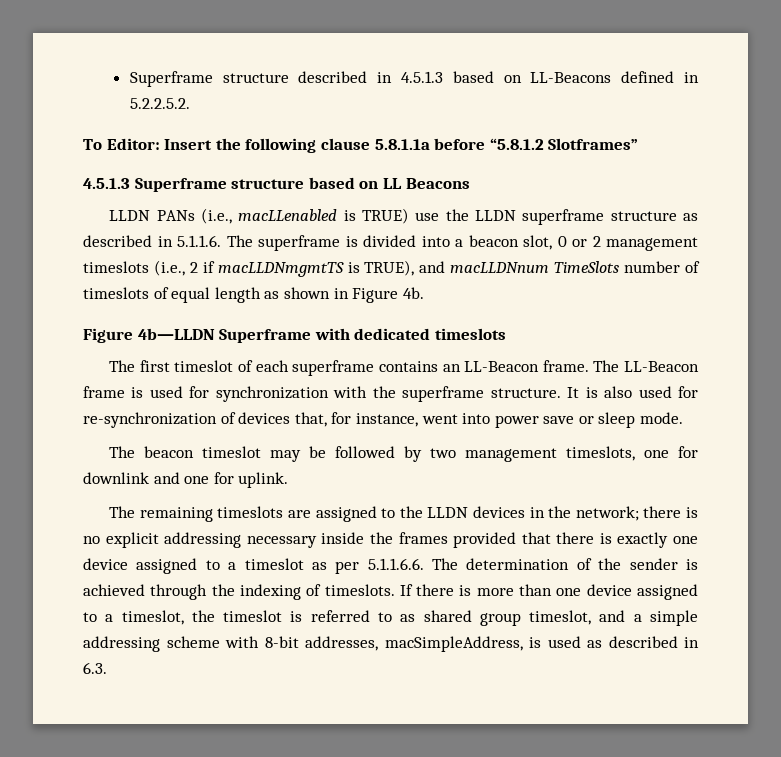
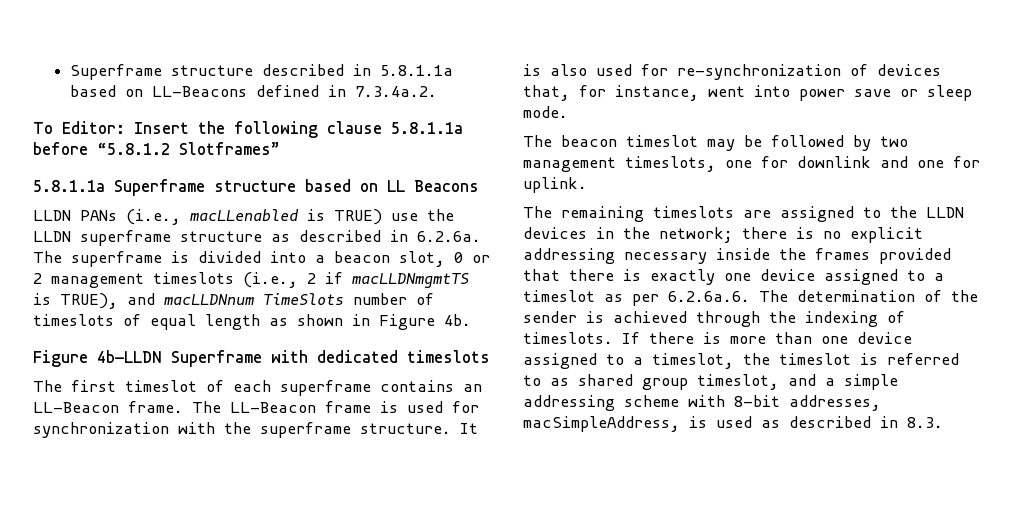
[400,71,443,83] 4.5.1.3 -> [379,65,453,76] 5.8.1.1a
[129,98,190,109] 5.2.2.5.2. -> [354,86,437,97] 7.3.4a.2.
[83,178,130,189] 4.5.1.3 -> [33,180,105,192] 5.8.1.1a
[177,235,221,247] 5.1.1.6. -> [417,231,481,242] 6.2.6a.
[367,558,424,570] 5.1.1.6.6. -> [668,291,750,302] 6.2.6a.6.
[83,662,107,674] 6.3. -> [907,417,943,428] 8.3.

